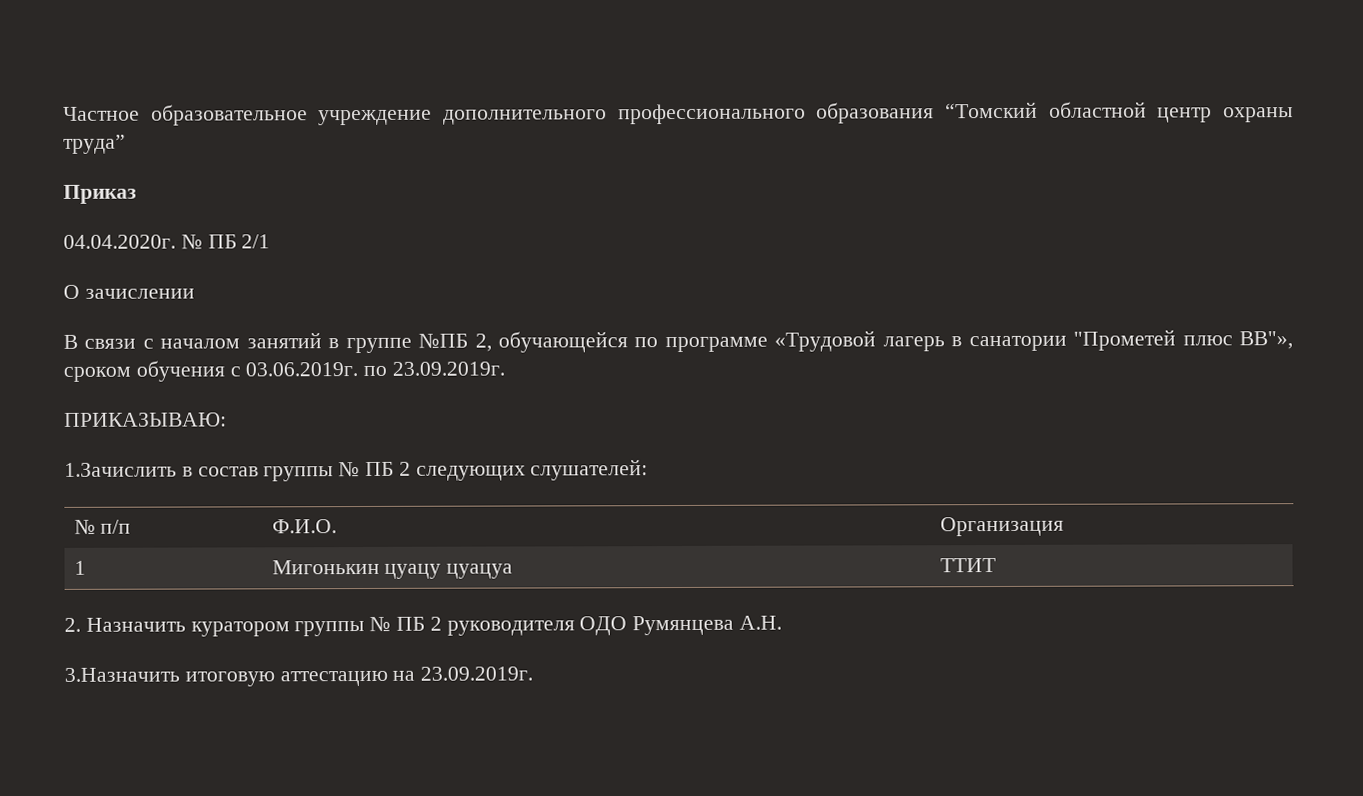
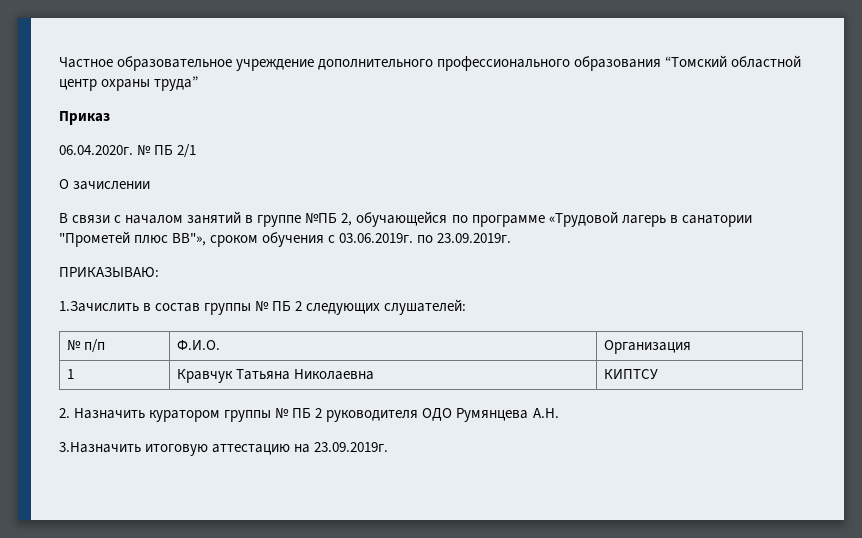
[63,234,176,249] 04.04.2020г. -> [59,145,133,155] 06.04.2020г.
[271,559,514,579] [939,558,996,573] Мигонькин цуацу цуацуа | ТТИТ -> [177,369,375,383] [604,369,659,380] Кравчук Татьяна Николаевна | КИПТСУ

